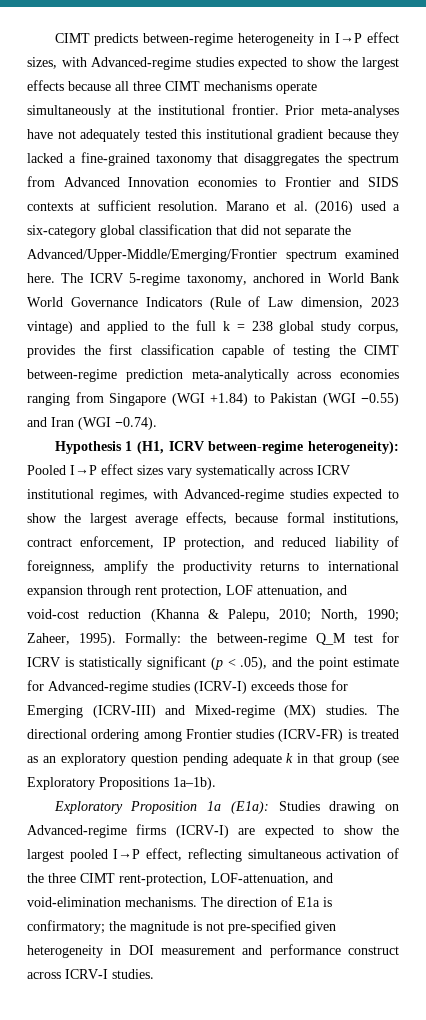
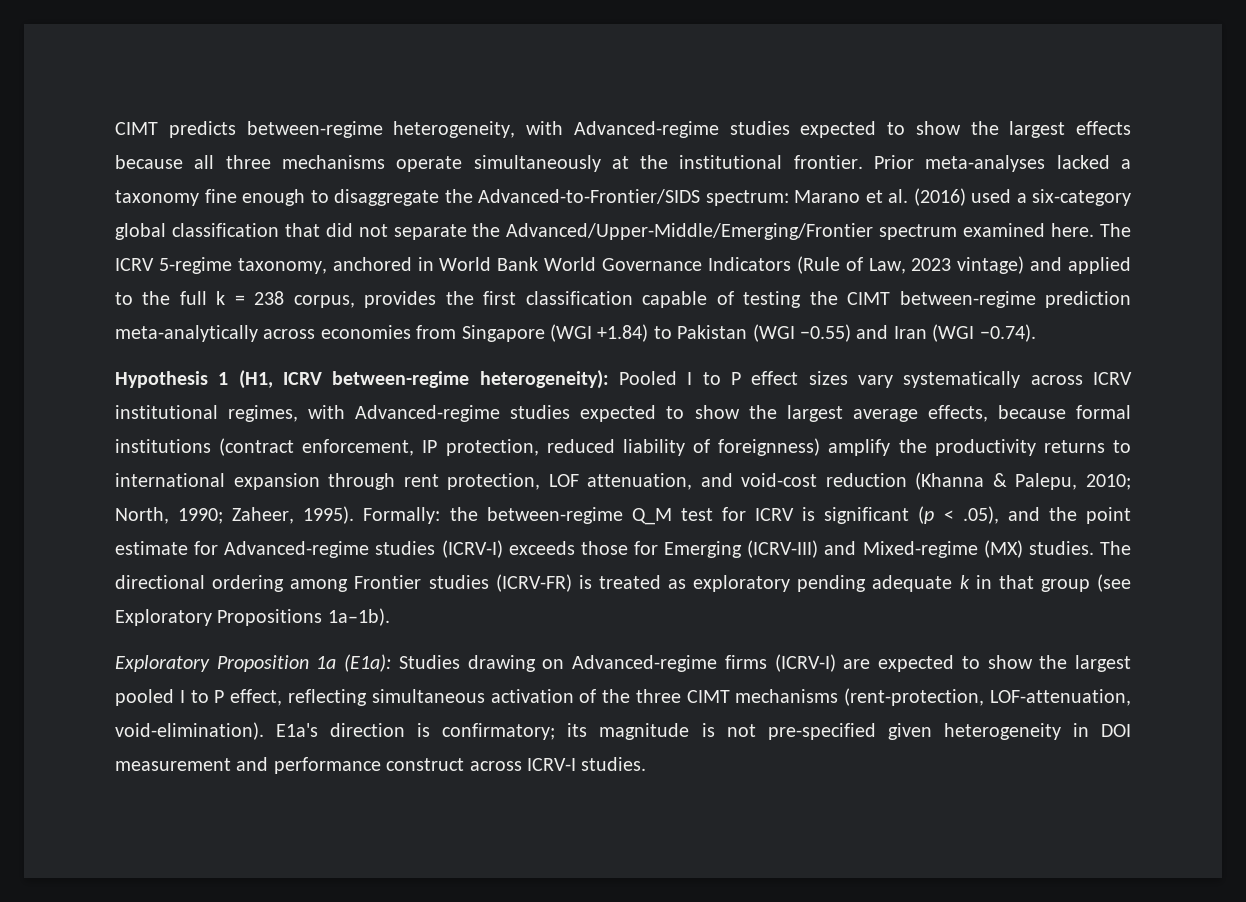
[238,32,399,46] [27,57,57,69] heterogeneity in I→P effect sizes, -> [393,121,516,138] heterogeneity,
[165,81,200,91] CIMT -> (271, 162) none
[27,129,399,142] [27,152,399,166] [27,176,399,187] [27,200,219,211] have not adequately tested this institutional gradient because they lacked a fine-grained taxonomy that disaggregates the spectrum from Advanced Innovation economies to Frontier and SIDS contexts at sufficient resolution. -> [1056,155,1131,169] [115,189,789,206] lacked a taxonomy fine enough to disaggregate the Advanced-to-Frontier/SIDS spectrum:
[268,297,364,309] Law dimension, -> [868,258,906,274] Law,
[279,321,352,334] global study -> (285, 298) none
[27,393,70,406] ranging -> (411, 332) none
[70,465,97,475] I→P -> [687,372,742,385] I to P
[333,513,399,525] [27,538,72,547] institutions, contract -> [115,438,295,456] institutions (contract
[253,537,274,547] and -> (539, 447) none
[27,560,95,574] foreignness, -> [718,438,821,456] foreignness)
[78,657,142,670] statistically -> (816, 514) none
[42,753,178,766] an exploratory question -> [693,575,791,592] exploratory
[113,849,141,859] I→P -> [179,690,225,703] I to P
[119,873,333,886] [27,896,320,907] rent-protection, LOF-attenuation, and void-elimination mechanisms. The direction of E1a -> [735,688,1131,706] [115,722,406,740] mechanisms (rent-protection, LOF-attenuation, void-elimination). E1a's direction
[109,921,126,931] the -> [567,723,588,737] its

